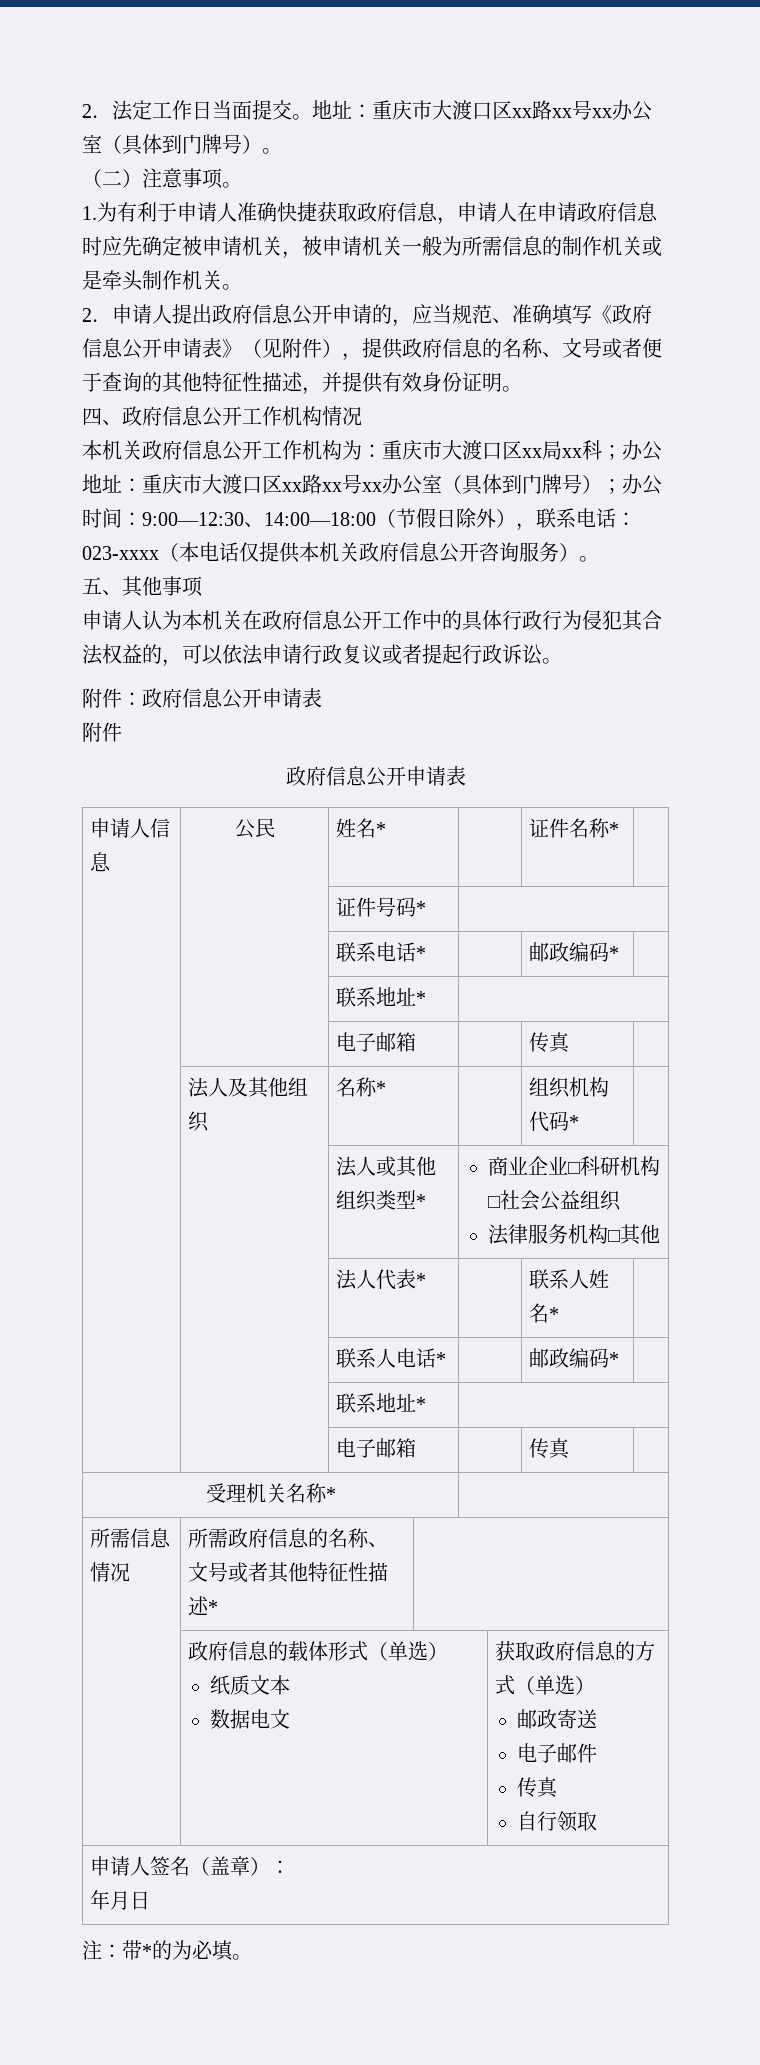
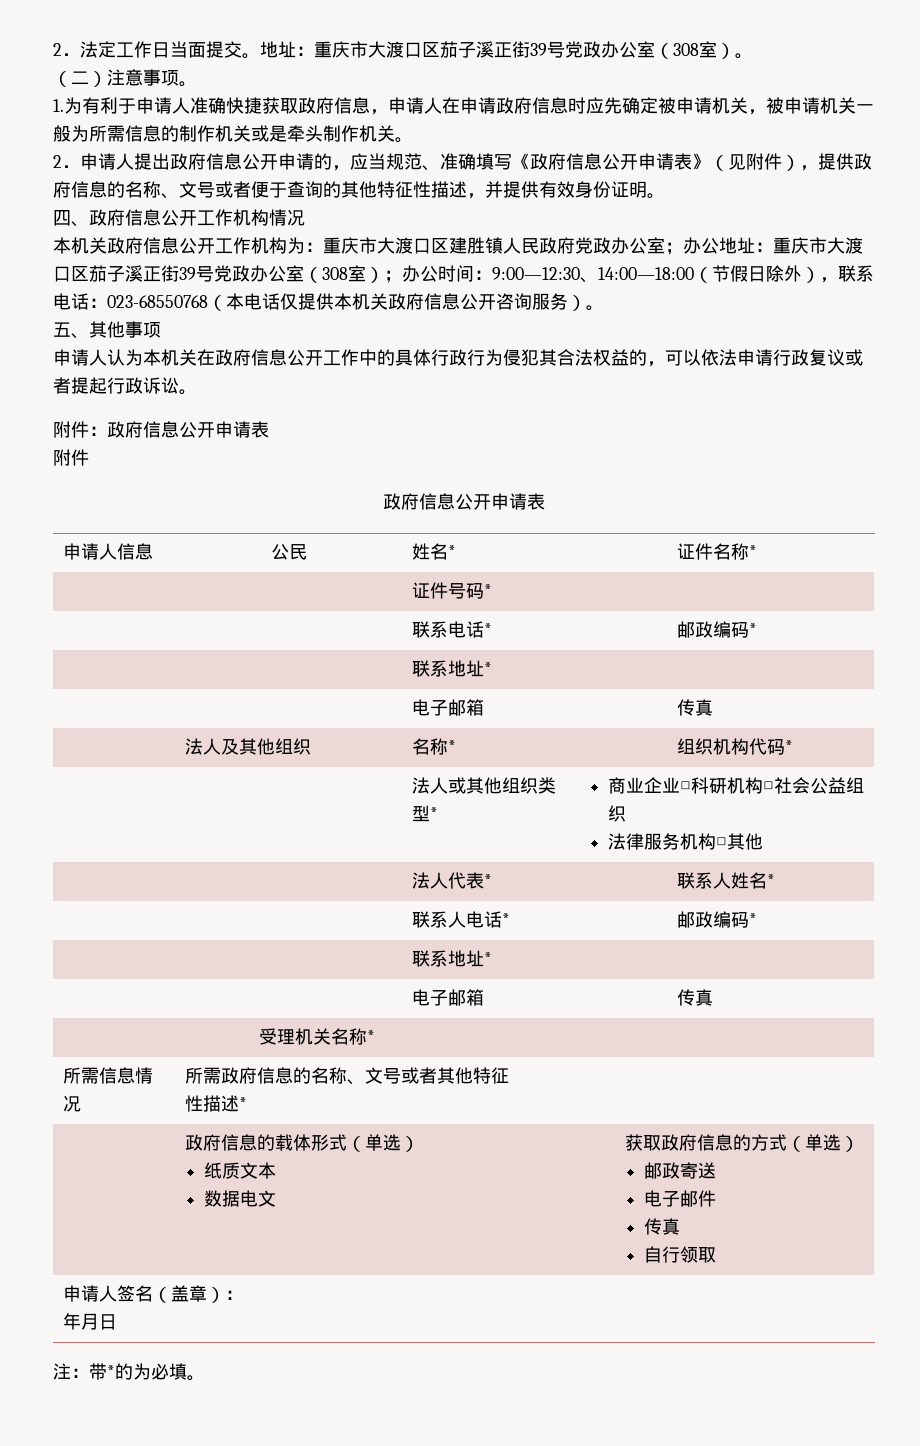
[512,100,652,121] [82,134,242,155] xx路xx号xx办公室（具体到门牌号 -> [440,41,717,59] 茄子溪正街39号党政办公室（308室
[522,440,602,460] xx局xx科 -> [449,237,665,254] 建胜镇人民政府党政办公室
[282,474,582,495] xx路xx号xx办公室（具体到门牌号 -> [89,265,366,283] 茄子溪正街39号党政办公室（308室
[82,546,159,560] 023-xxxx -> [107,295,208,308] 023-68550768

